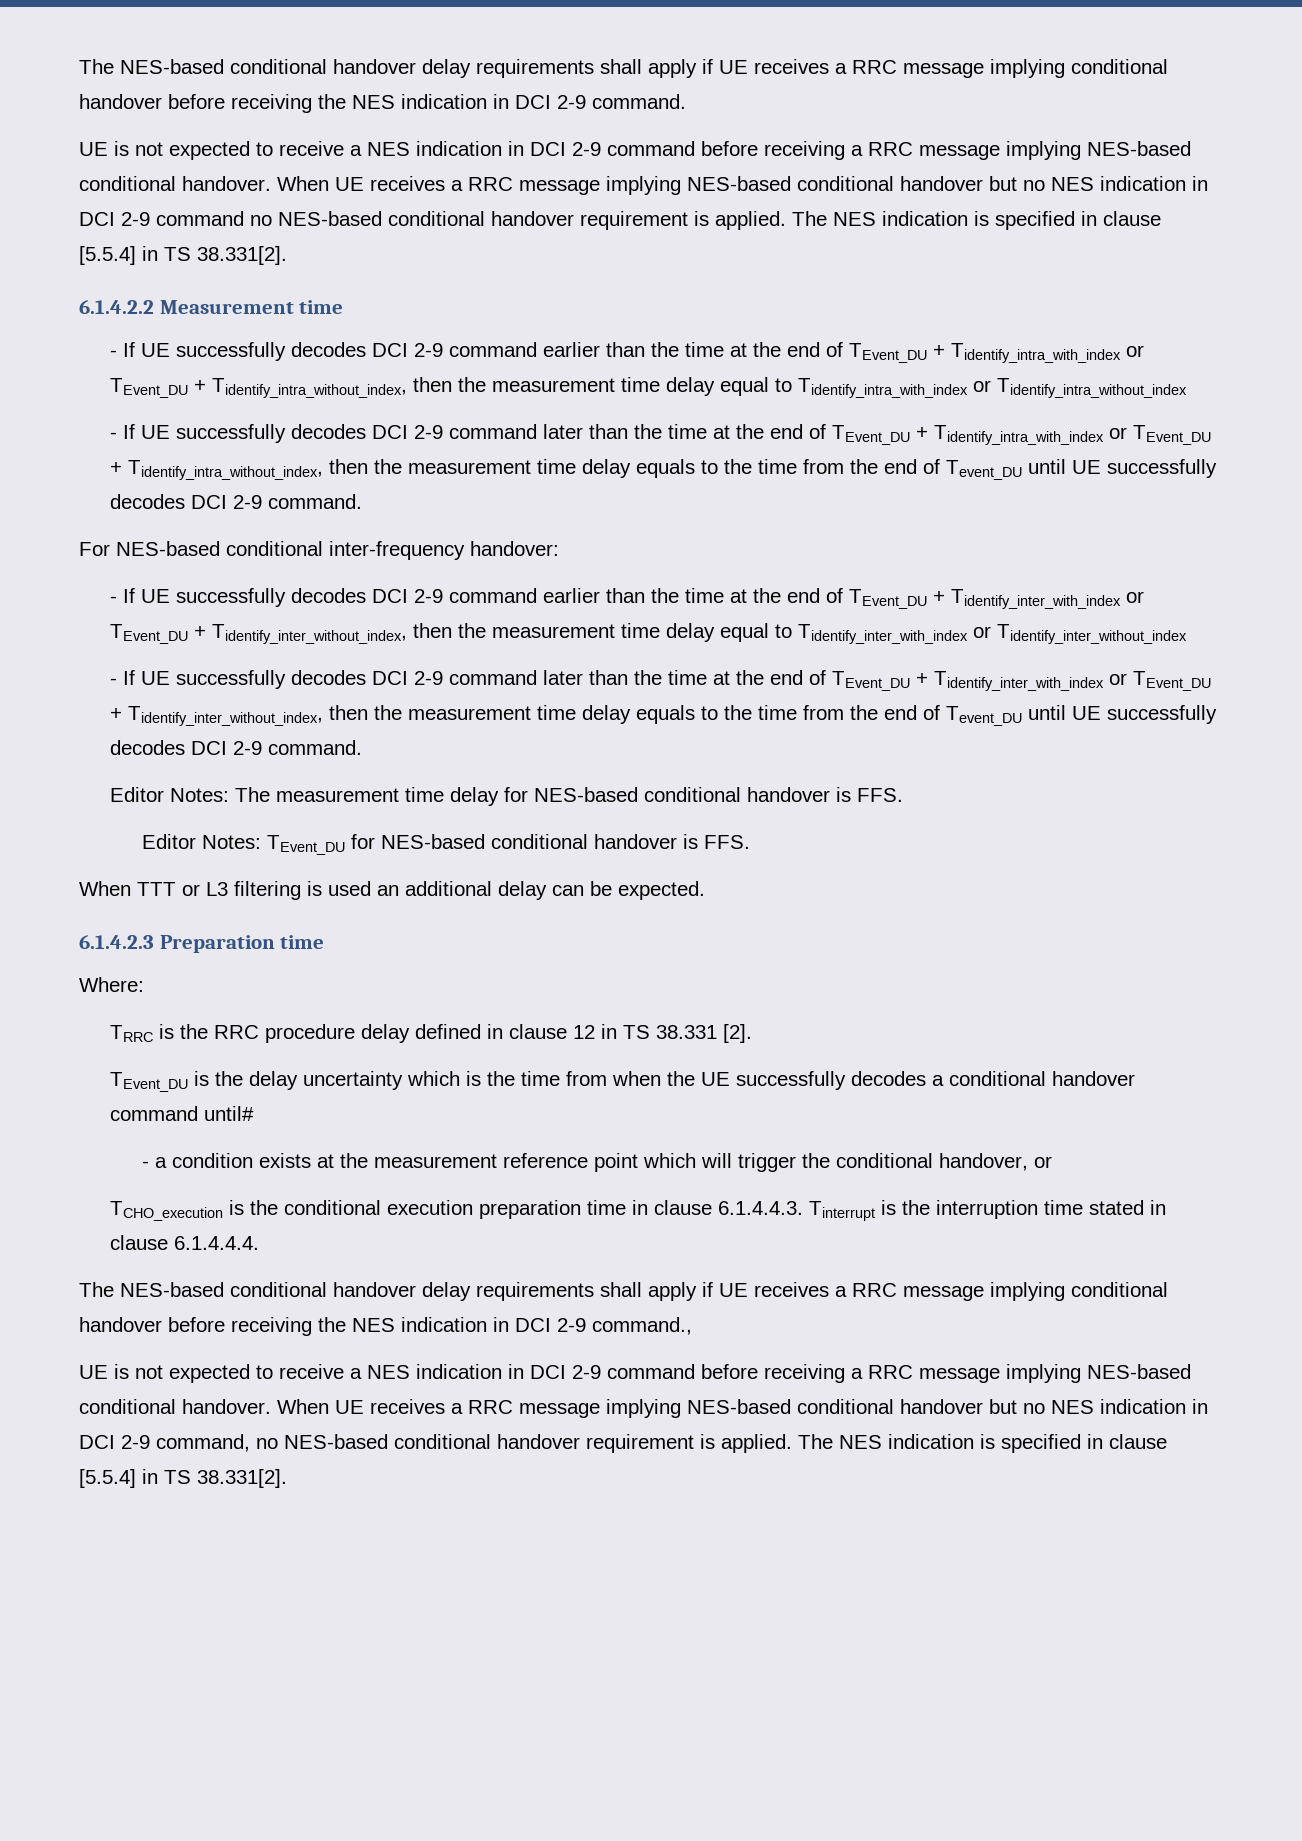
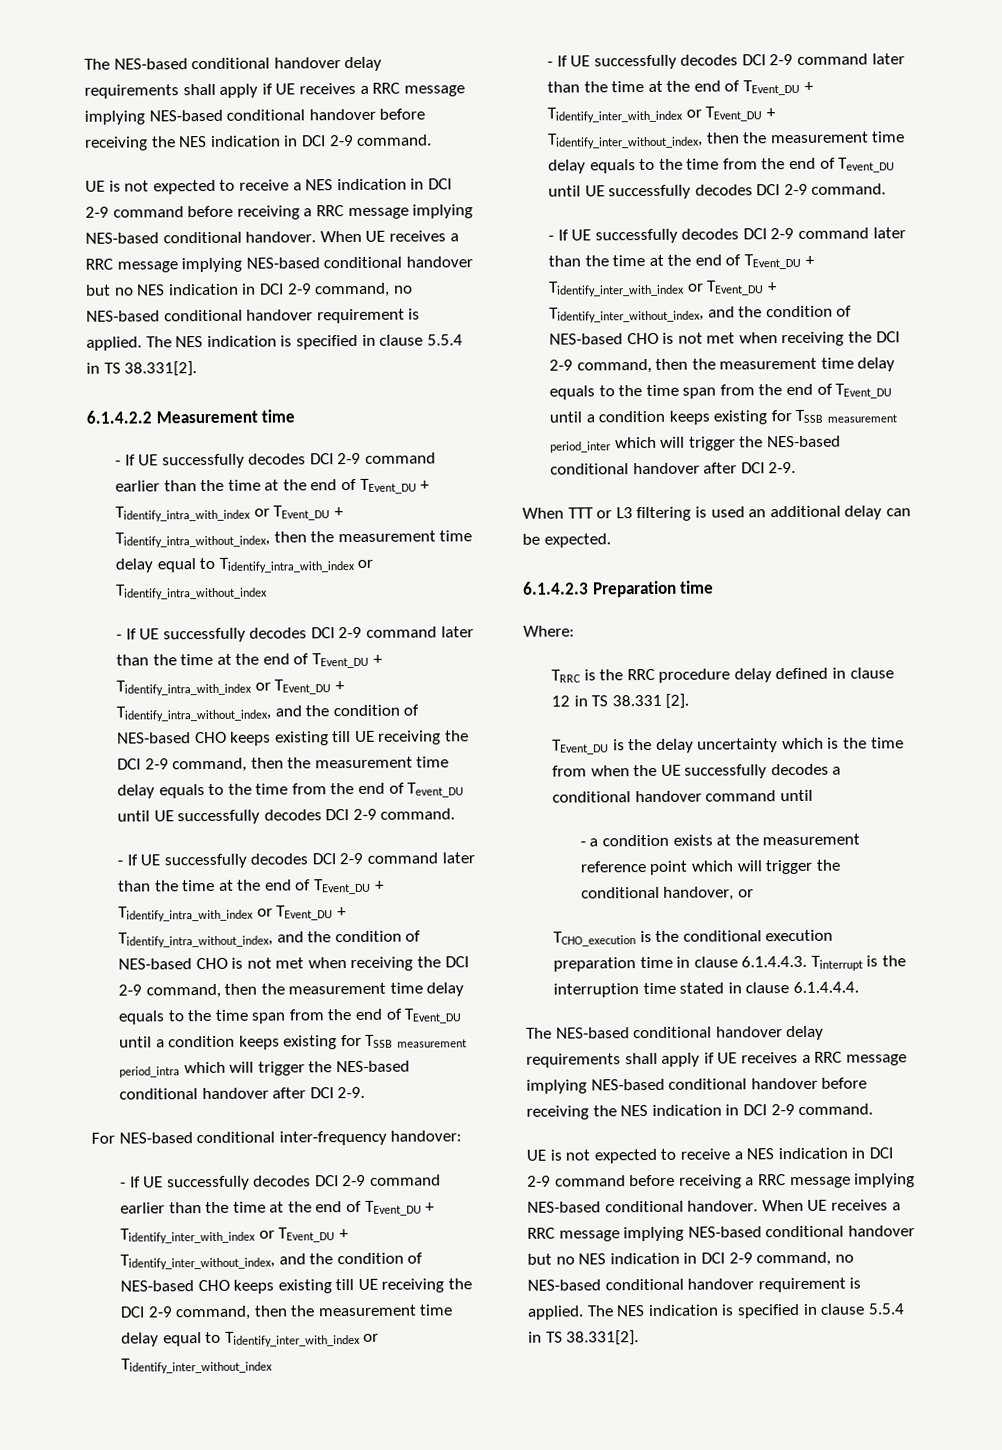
(1065, 68) none -> [148,109,223,122] NES-based
[156,211,244,226] command -> [314,282,391,298] command,
[79,246,136,265] [5.5.4] -> [426,334,463,346] 5.5.4
(324, 470) none -> [274,704,420,717] [116,730,470,746] [116,757,248,773] and the condition of NES-based CHO keeps existing till UE receiving the DCI 2-9 command,
(363, 501) none -> [116,852,475,869] [117,878,385,895] [117,905,347,922] [117,930,422,948] [117,956,469,972] [117,982,465,999] [117,1008,463,1025] [118,1034,468,1050] [118,1060,410,1078] [118,1086,366,1100] // - If UE successfully decodes DCI 2-9 command later than the time at the end of TEvent_DU + Tidentify_intra_with_index or TEvent_DU + Tidentify_intra_without_index, and the condition of NES-based CHO is not met when receiving the DCI 2-9 command, then the measurement time delay equals to the time span from the end of TEvent_DU until a condition keeps existing for TSSB measurement period_intra which will trigger the NES-based conditional handover after DCI 2-9.
(408, 634) none -> [278,1252,424,1265] [119,1278,473,1294] [119,1305,252,1321] and the condition of NES-based CHO keeps existing till UE receiving the DCI 2-9 command,
[110,787,904,806] [141,834,750,855] Editor Notes: The measurement time delay for NES-based conditional handover is FFS. // Editor Notes: TEvent_DU for NES-based conditional handover is FFS. -> [547,227,906,244] [547,253,815,270] [547,280,778,297] [548,305,853,323] [548,331,900,347] [548,357,896,374] [548,383,893,400] [548,409,898,425] [549,435,841,453] [549,461,797,475] - If UE successfully decodes DCI 2-9 command later than the time at the end of TEvent_DU + Tidentify_inter_with_index or TEvent_DU + Tidentify_inter_without_index, and the condition of NES-based CHO is not met when receiving the DCI 2-9 command, then the measurement time delay equals to the time span from the end of TEvent_DU until a condition keeps existing for TSSB measurement period_inter which will trigger the NES-based conditional handover after DCI 2-9.
[204,1106,255,1121] until# -> [779,789,813,802] until
(1065, 1291) none -> [590,1078,665,1091] NES-based
[592,1317,692,1335] command., -> [798,1103,874,1115] command.
[79,1469,136,1488] [5.5.4] -> [867,1303,905,1315] 5.5.4

